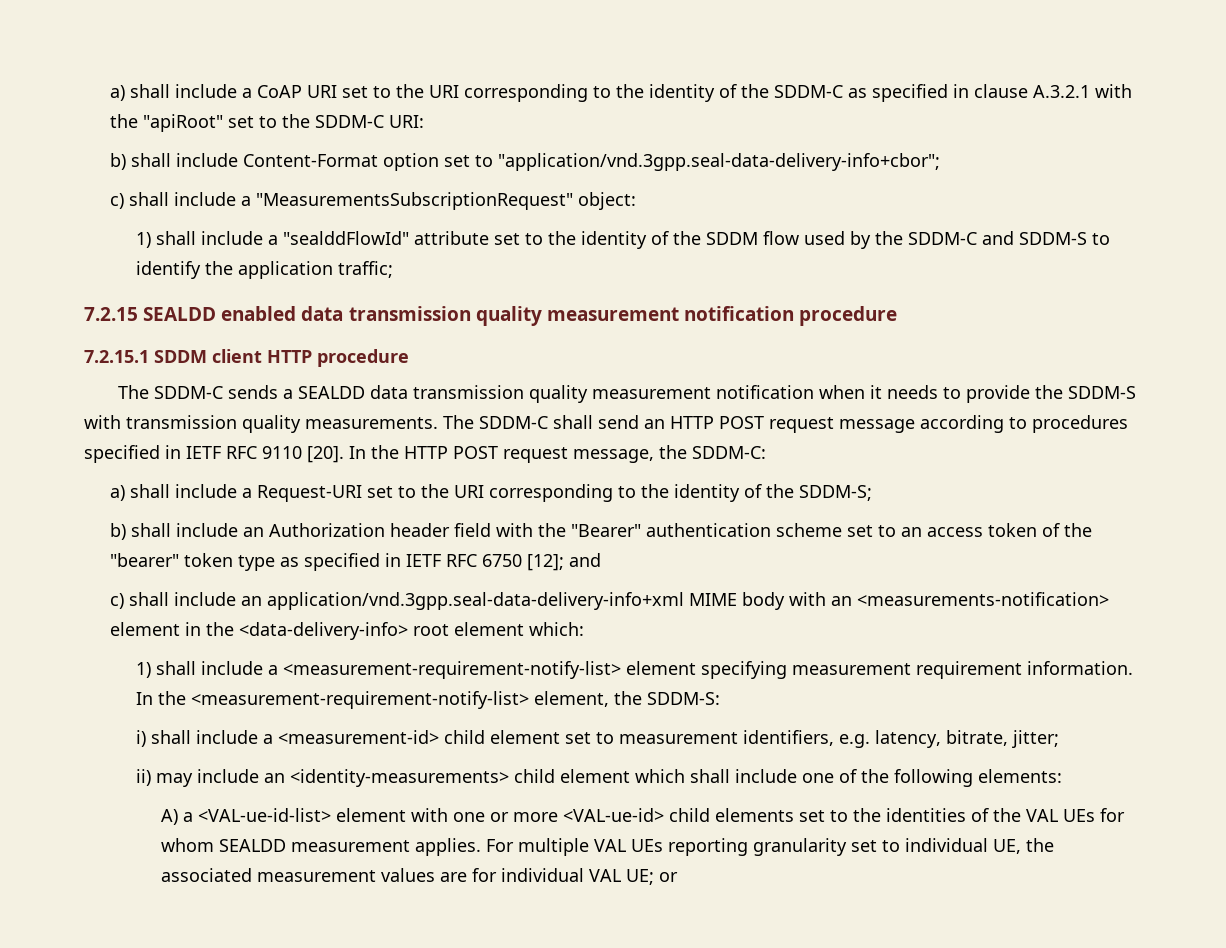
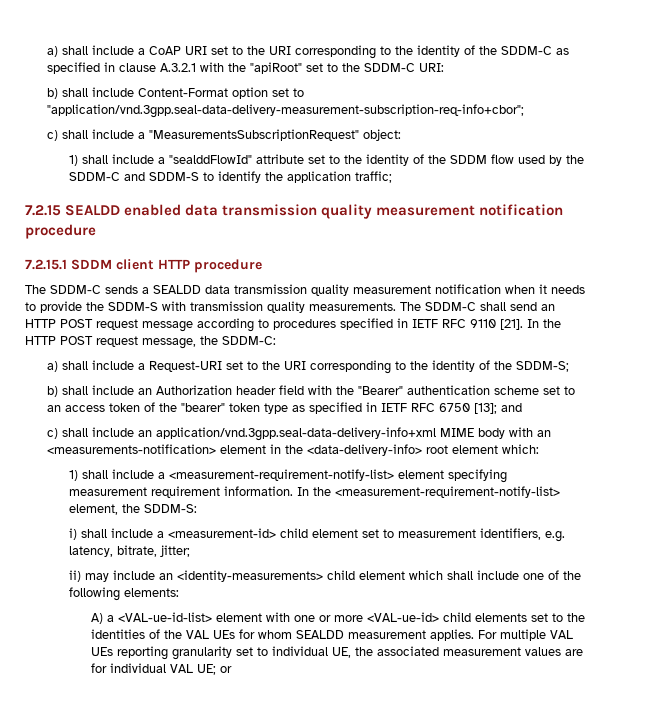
[497,153,940,171] "application/vnd.3gpp.seal-data-delivery-info+cbor"; -> [46,104,524,118] "application/vnd.3gpp.seal-data-delivery-measurement-subscription-req-info+cbor";
[307,446,344,463] [20]. -> [500,319,523,330] [21].
[526,554,564,571] [12]; -> [473,403,497,414] [13];

